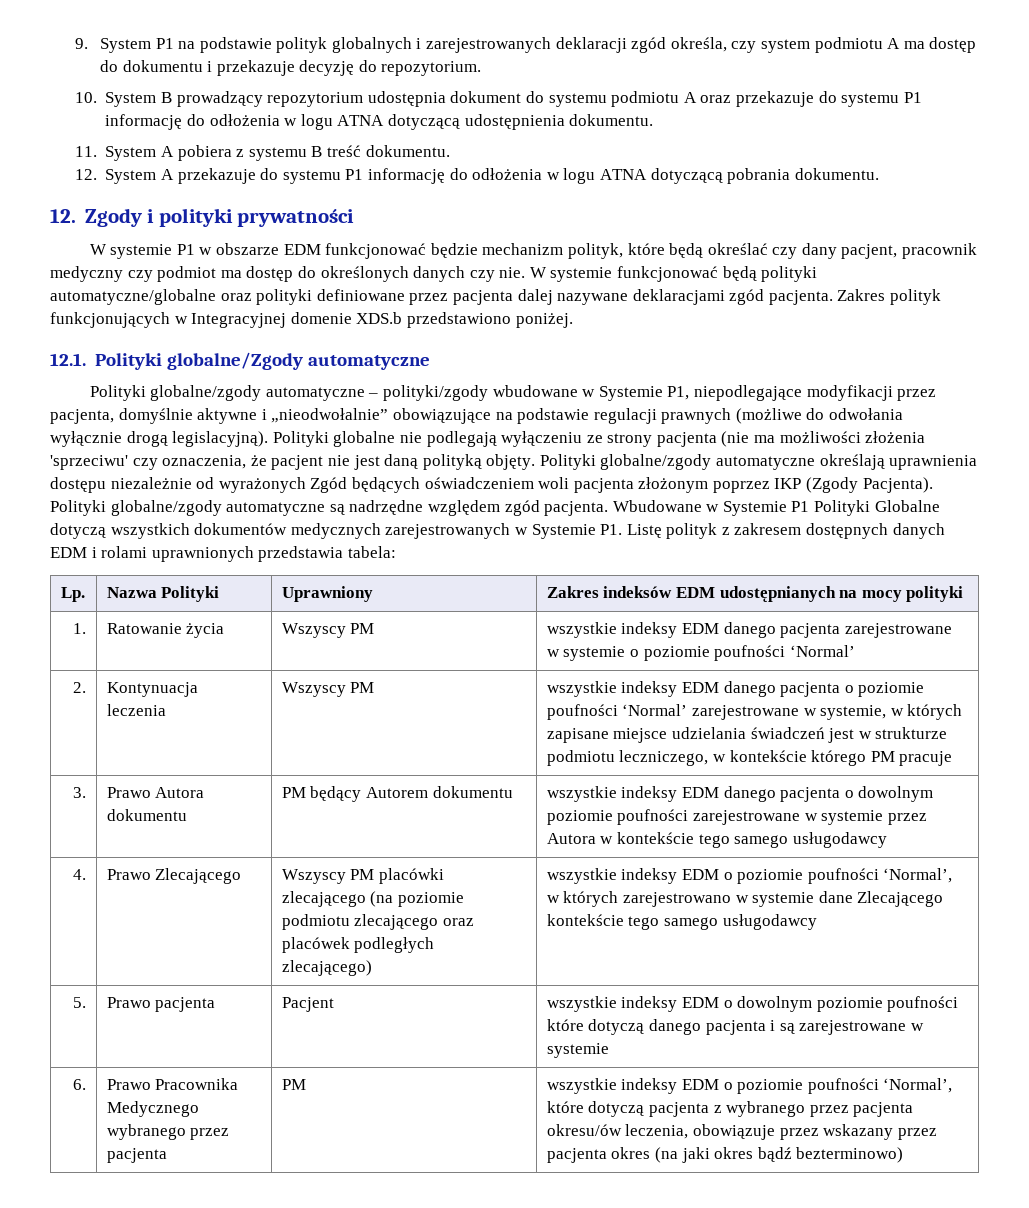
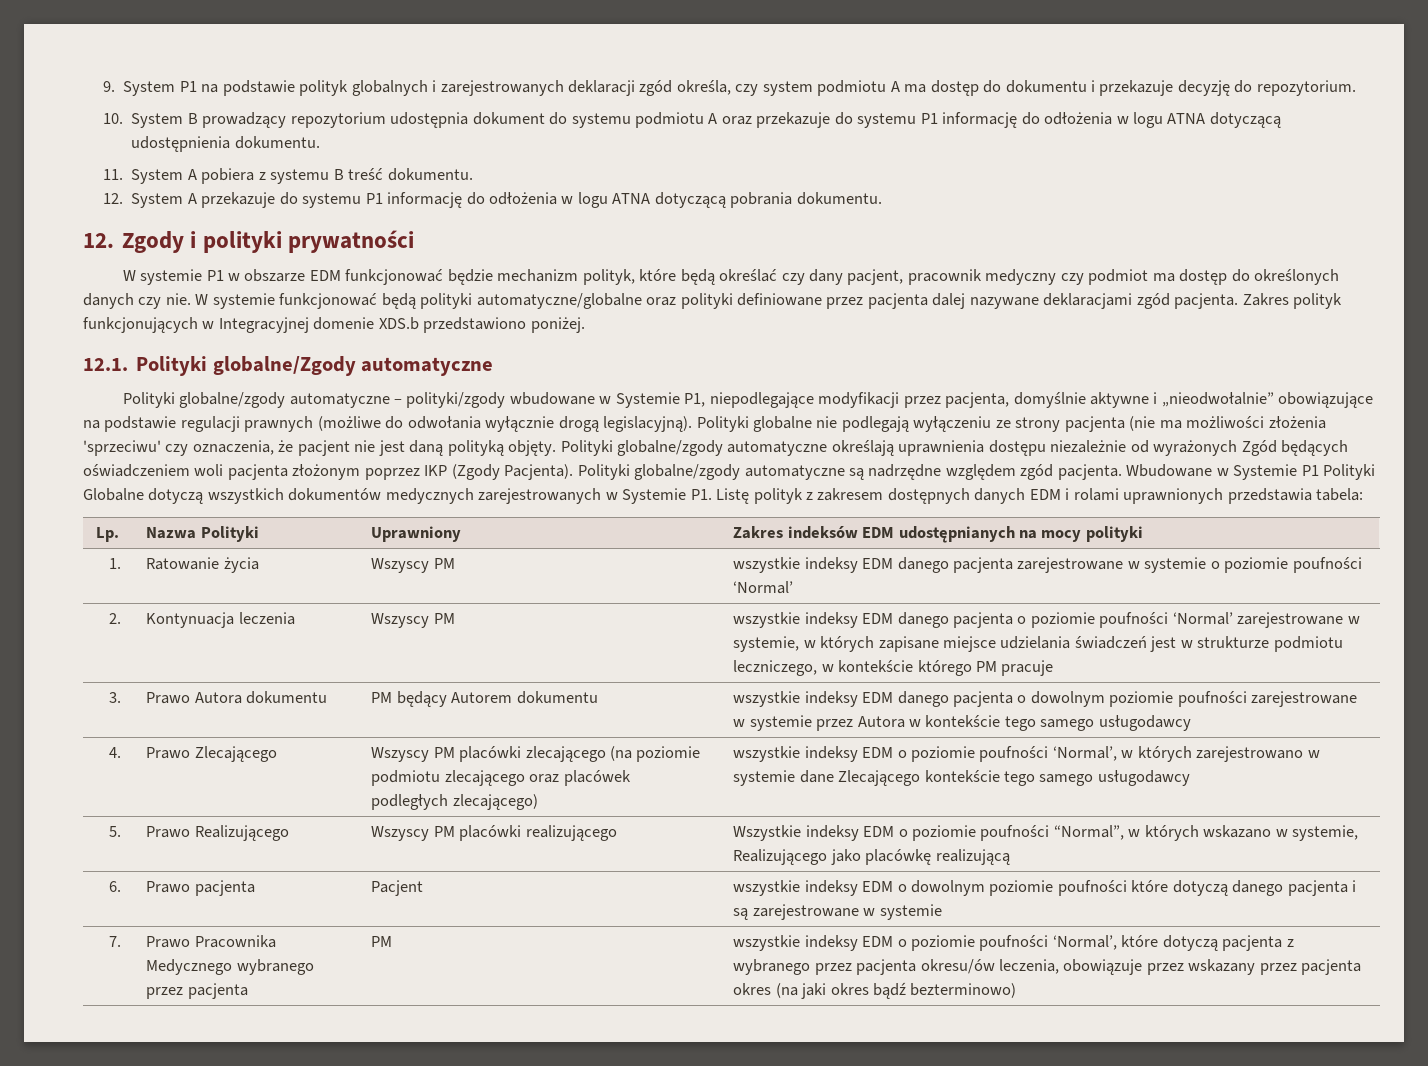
(87, 1002) none -> [146,825,289,841] [371,825,617,841] [733,825,1359,841] [733,849,1010,865] [108,881,121,892] | Prawo Realizującego | Wszyscy PM placówki realizującego | Wszystkie indeksy EDM o poziomie poufności “Normal”, w których wskazano w systemie, Realizującego jako placówkę realizującą // 6.
[73,1079,87,1090] 6. -> [108,936,121,947] 7.

